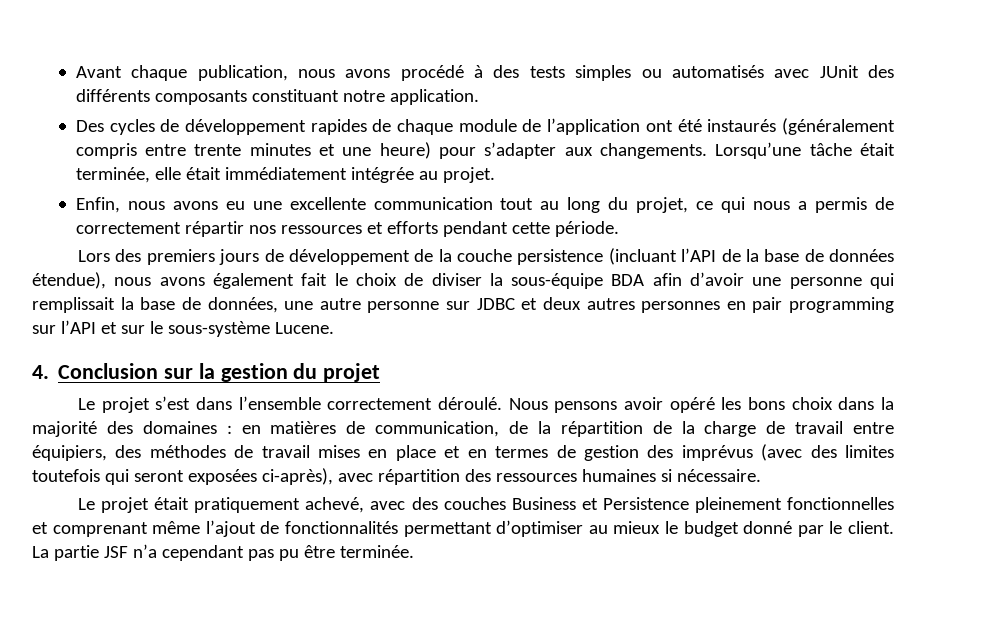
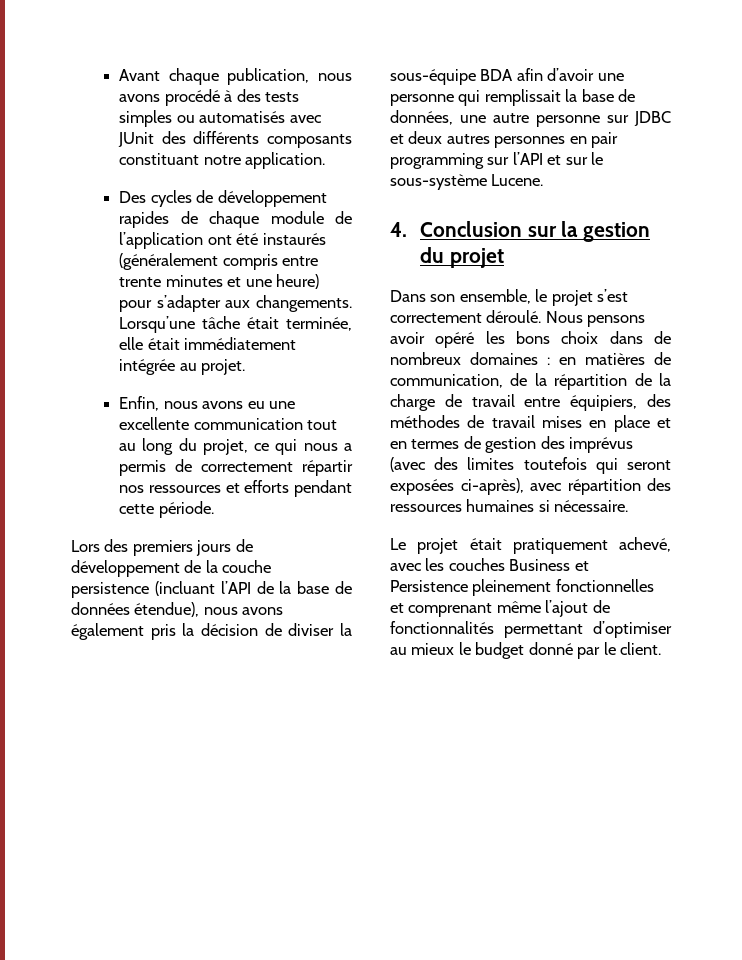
[301,273,397,286] fait le choix -> [150,623,258,640] pris la décision
[78,396,321,413] Le projet s’est dans l’ensemble -> [390,289,629,306] Dans son ensemble, le projet s’est
[881,397,894,410] [32,421,133,437] la majorité des -> [654,331,671,344] [390,352,461,365] de nombreux
[411,497,438,510] des -> [425,558,445,571] les
[32,544,414,561] La partie JSF n’a cependant pas pu être terminée. -> (662, 648) none

